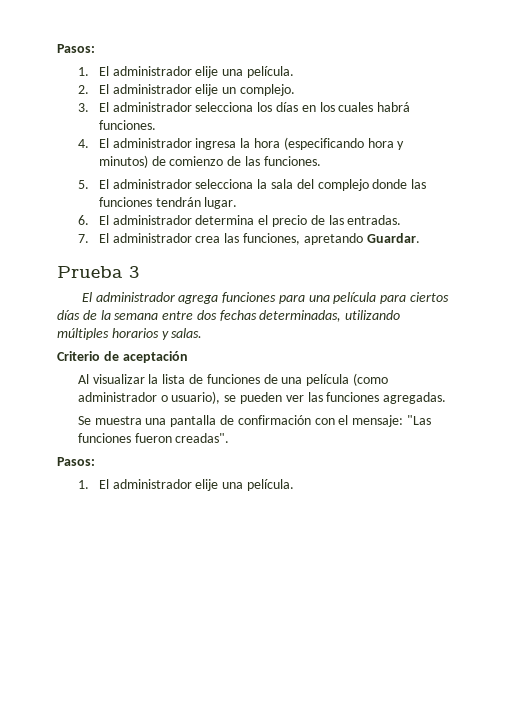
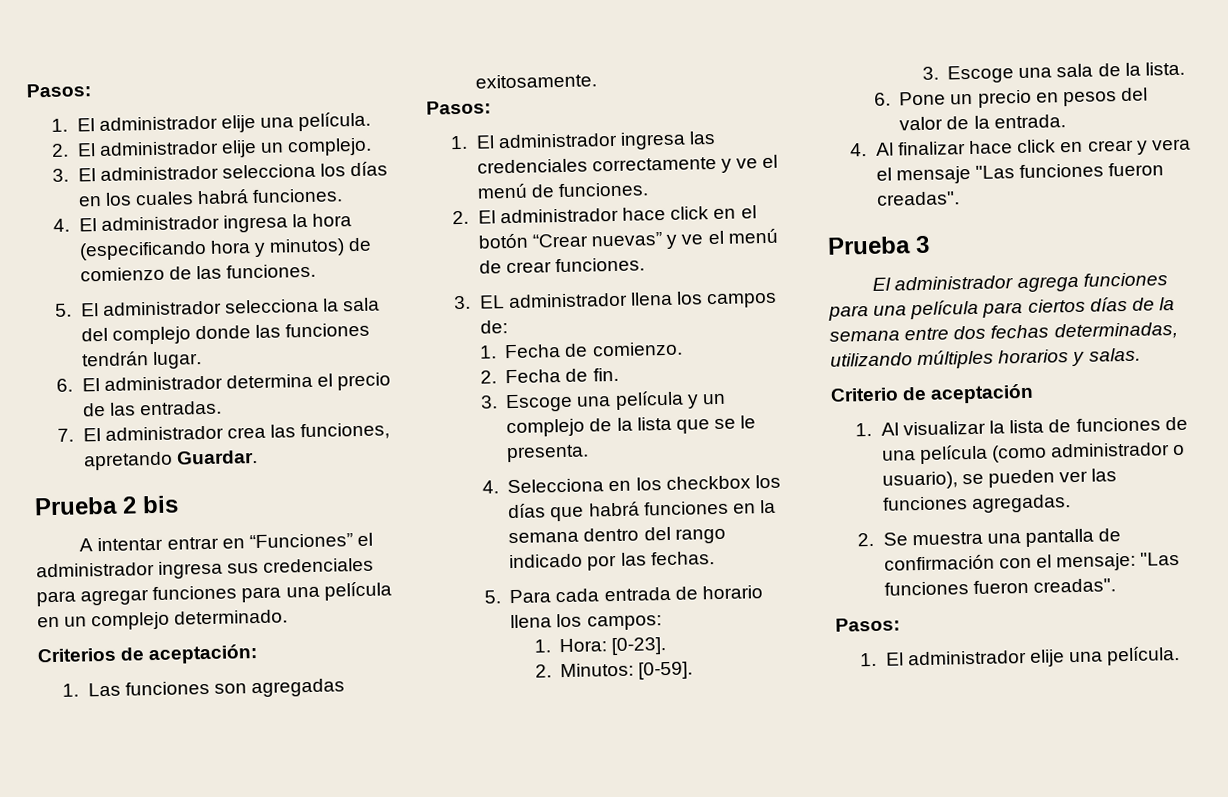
(420, 238) none -> [34,495,179,516] [79,532,373,552] [36,557,375,579] [36,581,392,607] [37,609,289,631] [37,644,259,665] [62,678,346,698] [474,73,597,89] [426,100,491,115] [450,130,717,150] [476,154,779,174] [476,182,650,199] [452,205,757,225] [477,228,778,249] [478,257,646,274] [453,291,778,310] [479,320,508,334] [478,341,683,359] [479,367,619,384] [479,390,726,413] [506,415,757,438] [506,444,590,463] [481,474,781,494] [508,499,776,522] [508,526,726,544] [509,551,715,571] [483,585,763,604] [510,613,662,631] [533,637,668,656] [534,661,694,680] [921,61,1185,84] [873,87,1148,108] [899,114,1066,131] [850,138,1191,157] [875,162,1165,185] [876,191,960,206] // Prueba 2 bis // A intentar entrar en “Funciones” el administrador ingresa sus credenciales para agregar funciones para una película en un complejo determinado. // Criterios de aceptación: // 1. Las funciones son agregadas exitosamente. // Pasos: // 1. El administrador ingresa las credenciales correctamente y ve el menú de funciones. // 2. El administrador hace click en el botón “Crear nuevas” y ve el menú de crear funciones. // 3. EL administrador llena los campos de: // 1. Fecha de comienzo. // 2. Fecha de fin. // 3. Escoge una película y un complejo de la lista que se le presenta. // 4. Selecciona en los checkbox los días que habrá funciones en la semana dentro del rango indicado por las fechas. // 5. Para cada entrada de horario llena los campos: // 1. Hora: [0-23]. // 2. Minutos: [0-59]. // 3. Escoge una sala de la lista. // 6. Pone un precio en pesos del valor de la entrada. // 4. Al finalizar hace click en crear y vera el mensaje "Las funciones fueron creadas".
(188, 357) none -> [855,422,873,437] 1.
(447, 398) none -> [857,532,875,547] 2.

